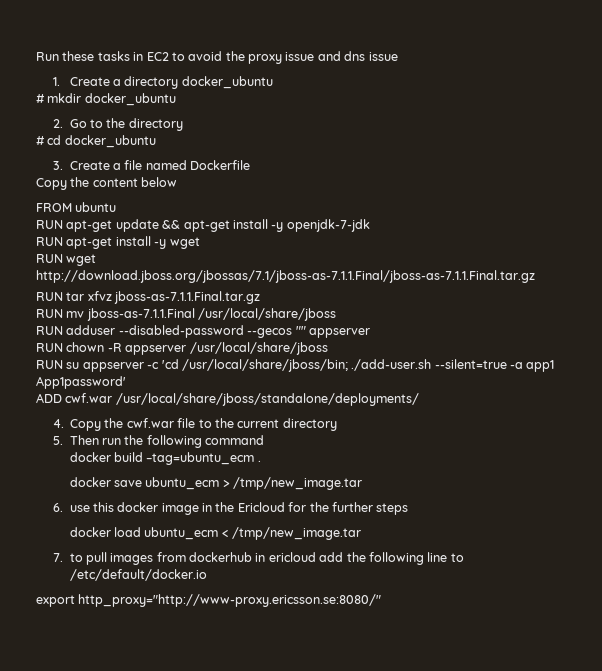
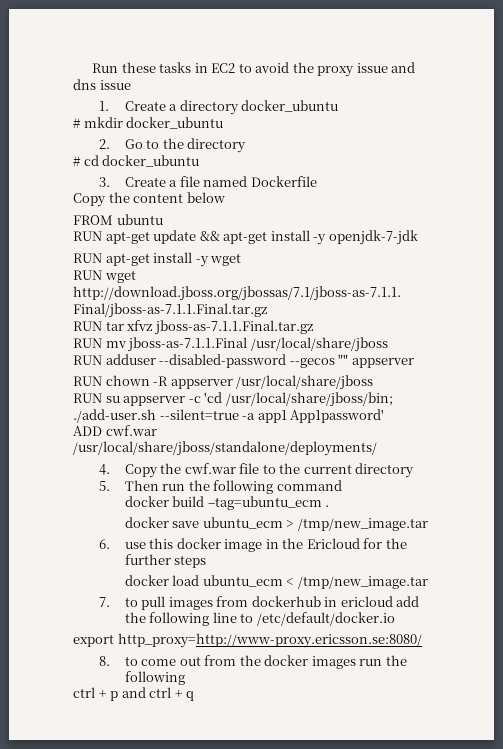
[78,594,382,607] http_proxy="http://www-proxy.ericsson.se:8080/" -> [117,633,422,648] [98,655,407,669] [124,671,185,685] [73,687,195,701] http_proxy=http://www-proxy.ericsson.se:8080/ // 8. to come out from the docker images run the following // ctrl + p and ctrl + q

